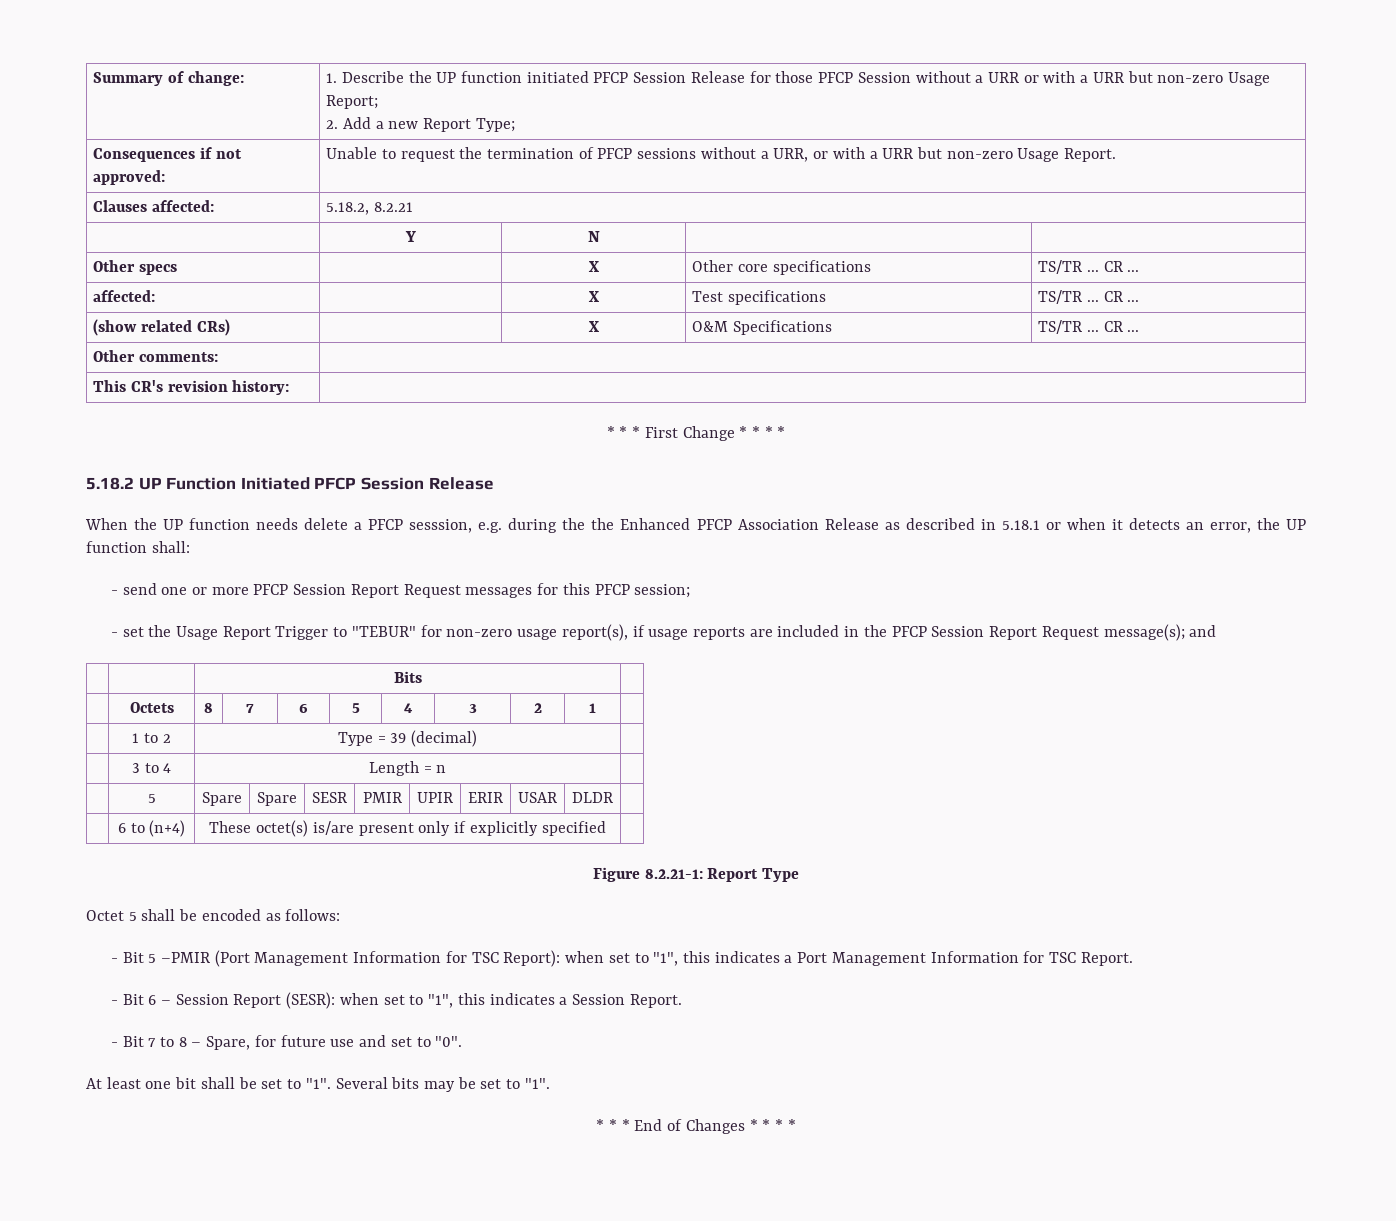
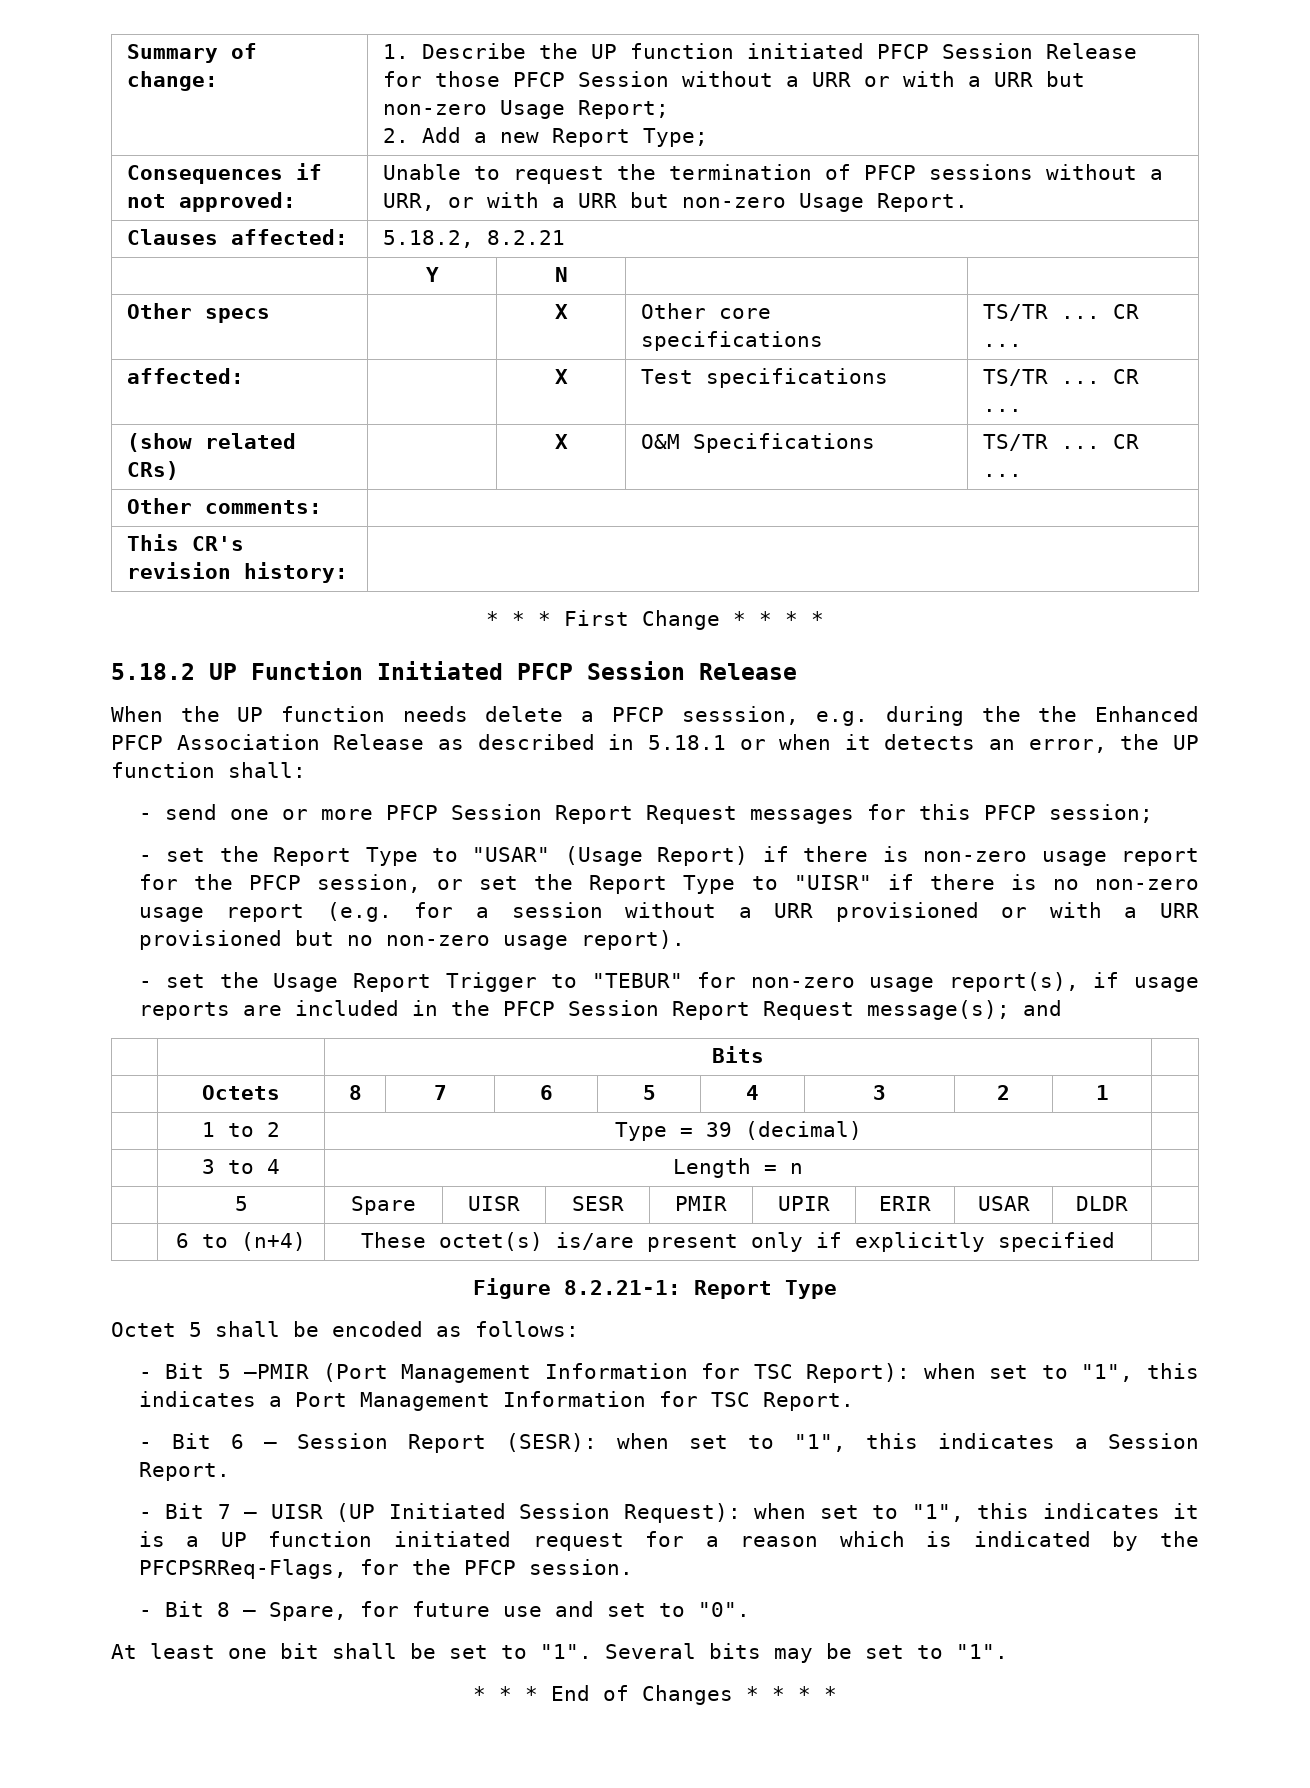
(691, 591) none -> [138,846,1200,866] [138,874,1199,894] [138,902,1199,922] [138,930,685,950] // - set the Report Type to "USAR" (Usage Report) if there is non-zero usage report for the PFCP session, or set the Report Type to "UISR" if there is no non-zero usage report (e.g. for a session without a URR provisioned or with a URR provisioned but no non-zero usage report).
[257,792,297,806] Spare -> [468,1196,520,1211] UISR
[160,1037,175,1047] to -> [244,1503,1199,1523] [138,1531,1199,1551] [138,1559,633,1579] [138,1601,204,1617] – UISR (UP Initiated Session Request): when set to "1", this indicates it is a UP function initiated request for a reason which is indicated by the PFCPSRReq-Flags, for the PFCP session. // - Bit

